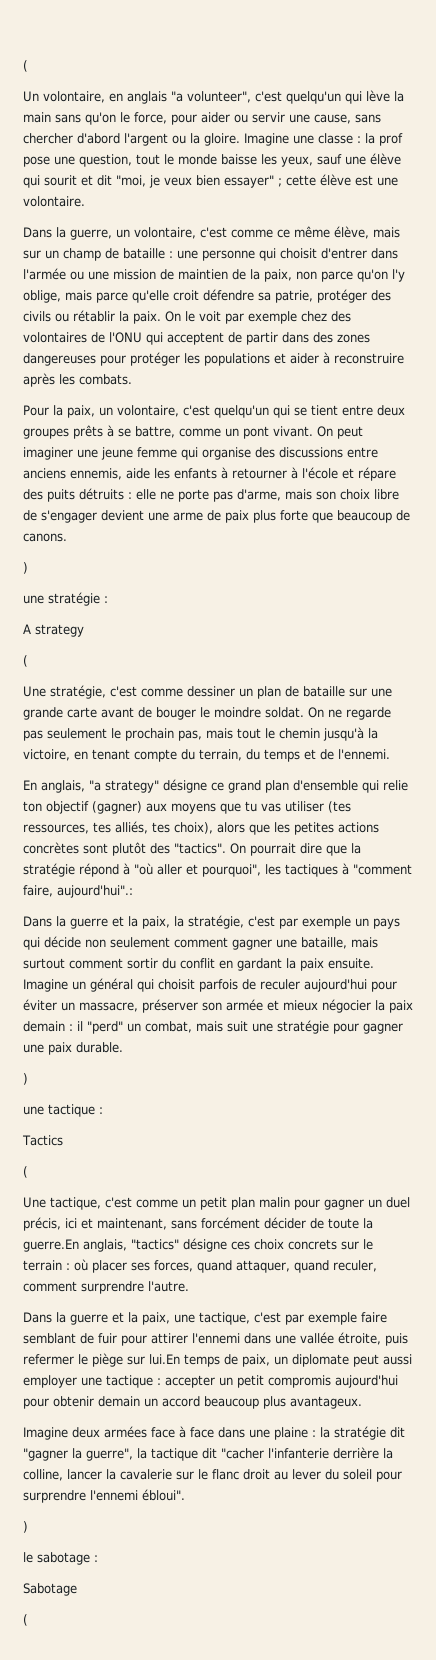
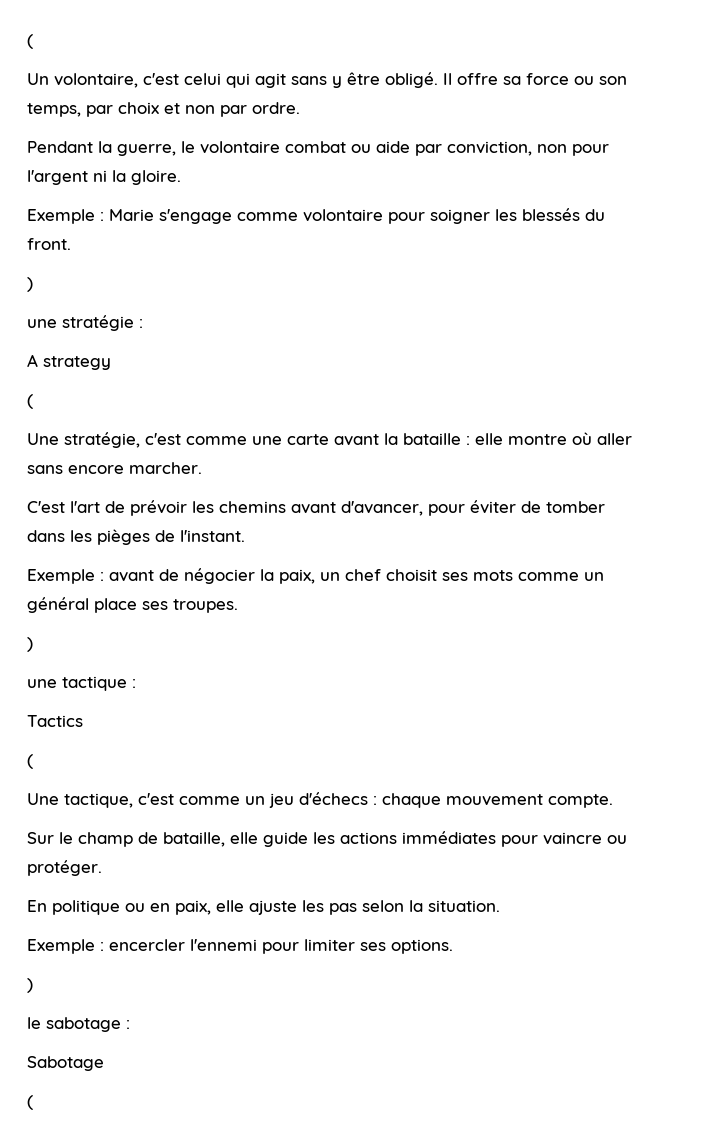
[109,90,404,104] [23,112,381,125] [23,133,403,146] [23,153,401,167] [23,174,398,188] [23,196,85,207] [23,226,400,240] [23,248,398,261] [23,268,405,282] [23,289,391,303] [23,310,351,324] [23,332,370,345] [23,352,404,366] [23,373,132,387] [23,405,405,418] [23,425,363,439] [23,447,378,460] [23,467,396,481] [23,488,399,502] [23,510,410,523] [23,533,67,542] en anglais "a volunteer", c'est quelqu'un qui lève la main sans qu'on le force, pour aider ou servir une cause, sans chercher d'abord l'argent ou la gloire. Imagine une classe : la prof pose une question, tout le monde baisse les yeux, sauf une élève qui sourit et dit "moi, je veux bien essayer" ; cette élève est une volontaire. // Dans la guerre, un volontaire, c'est comme ce même élève, mais sur un champ de bataille : une personne qui choisit d'entrer dans l'armée ou une mission de maintien de la paix, non parce qu'on l'y oblige, mais parce qu'elle croit défendre sa patrie, protéger des civils ou rétablir la paix. On le voit par exemple chez des volontaires de l'ONU qui acceptent de partir dans des zones dangereuses pour protéger les populations et aider à reconstruire après les combats. // Pour la paix, un volontaire, c'est quelqu'un qui se tient entre deux groupes prêts à se battre, comme un pont vivant. On peut imaginer une jeune femme qui organise des discussions entre anciens ennemis, aide les enfants à retourner à l'école et répare des puits détruits : elle ne porte pas d'arme, mais son choix libre de s'engager devient une arme de paix plus forte que beaucoup de canons. -> [143,72,627,88] [27,102,300,117] [27,141,609,156] [27,170,181,185] [27,208,605,224] [27,238,71,250] c'est celui qui agit sans y être obligé. Il offre sa force ou son temps, par choix et non par ordre. // Pendant la guerre, le volontaire combat ou aide par conviction, non pour l'argent ni la gloire. // Exemple : Marie s'engage comme volontaire pour soigner les blessés du front.
[187,686,392,699] [23,707,391,720] [23,727,378,741] [23,749,390,762] [23,779,408,793] [23,801,351,814] [23,821,379,835] [23,842,361,856] [23,863,412,877] [23,885,133,898] [23,915,400,929] [23,936,378,950] [23,958,374,971] [23,978,397,992] [23,999,413,1013] [23,1020,403,1034] [23,1042,123,1055] dessiner un plan de bataille sur une grande carte avant de bouger le moindre soldat. On ne regarde pas seulement le prochain pas, mais tout le chemin jusqu'à la victoire, en tenant compte du terrain, du temps et de l'ennemi. // En anglais, "a strategy" désigne ce grand plan d'ensemble qui relie ton objectif (gagner) aux moyens que tu vas utiliser (tes ressources, tes alliés, tes choix), alors que les petites actions concrètes sont plutôt des "tactics". On pourrait dire que la stratégie répond à "où aller et pourquoi", les tactiques à "comment faire, aujourd'hui".: // Dans la guerre et la paix, la stratégie, c'est par exemple un pays qui décide non seulement comment gagner une bataille, mais surtout comment sortir du conflit en gardant la paix ensuite. Imagine un général qui choisit parfois de reculer aujourd'hui pour éviter un massacre, préserver son armée et mieux négocier la paix demain : il "perd" un combat, mais suit une stratégie pour gagner une paix durable. -> [252,432,632,446] [27,462,202,474] [27,500,605,516] [27,529,245,545] [27,568,604,584] [27,597,238,613] une carte avant la bataille : elle montre où aller sans encore marcher. // C'est l'art de prévoir les chemins avant d'avancer, pour éviter de tomber dans les pièges de l'instant. // Exemple : avant de négocier la paix, un chef choisit ses mots comme un général place ses troupes.
[200,1197,410,1210] [23,1217,373,1231] [23,1238,373,1252] [23,1259,377,1273] [23,1281,189,1294] [23,1312,387,1325] [23,1332,408,1346] [23,1353,412,1367] [23,1375,398,1388] [23,1396,362,1409] [23,1426,405,1440] [23,1447,393,1461] [23,1469,402,1482] [23,1489,185,1503] petit plan malin pour gagner un duel précis, ici et maintenant, sans forcément décider de toute la guerre.En anglais, "tactics" désigne ces choix concrets sur le terrain : où placer ses forces, quand attaquer, quand reculer, comment surprendre l'autre. // Dans la guerre et la paix, une tactique, c'est par exemple faire semblant de fuir pour attirer l'ennemi dans une vallée étroite, puis refermer le piège sur lui.En temps de paix, un diplomate peut aussi employer une tactique : accepter un petit compromis aujourd'hui pour obtenir demain un accord beaucoup plus avantageux. // Imagine deux armées face à face dans une plaine : la stratégie dit "gagner la guerre", la tactique dit "cacher l'infanterie derrière la colline, lancer la cavalerie sur le flanc droit au lever du soleil pour surprendre l'ennemi ébloui". -> [269,792,613,808] [27,831,627,847] [27,860,102,876] [27,900,500,915] [27,939,453,954] jeu d'échecs : chaque mouvement compte. // Sur le champ de bataille, elle guide les actions immédiates pour vaincre ou protéger. // En politique ou en paix, elle ajuste les pas selon la situation. // Exemple : encercler l'ennemi pour limiter ses options.

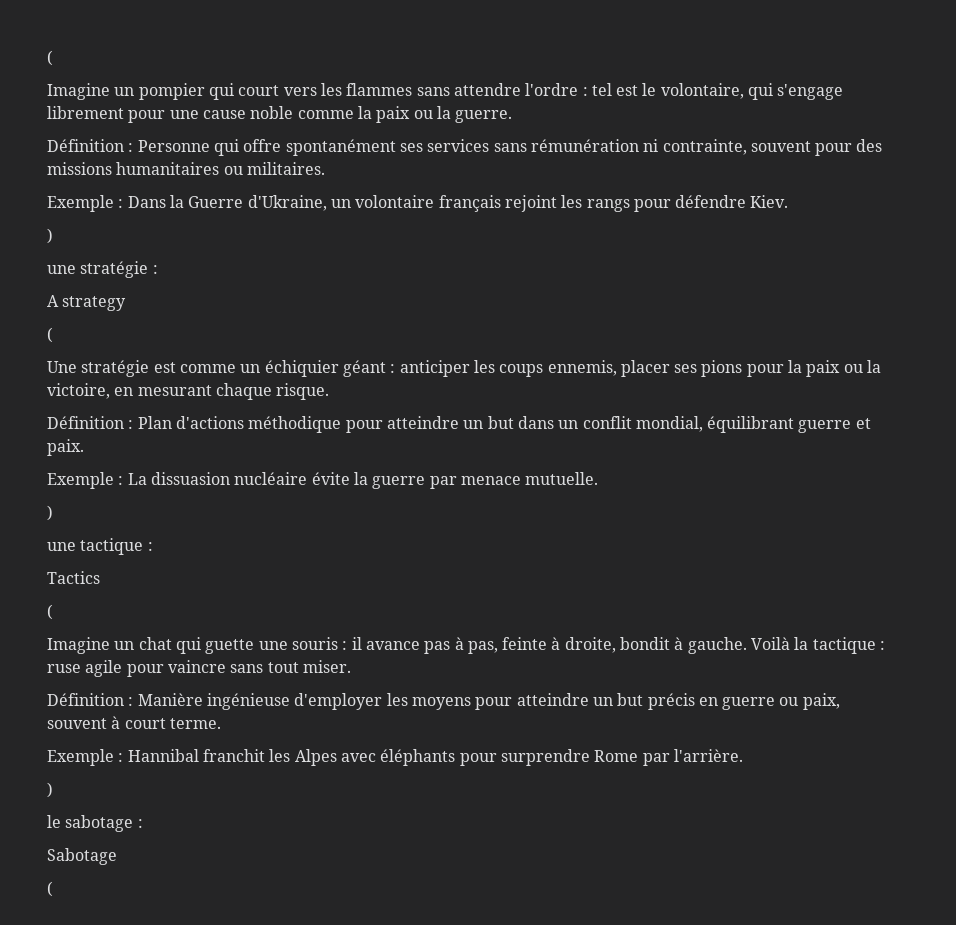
[27,34,33,49] [27,72,627,88] [27,102,300,117] [27,141,609,156] [27,170,181,185] [27,208,605,224] [27,238,71,250] ( // Un volontaire, c'est celui qui agit sans y être obligé. Il offre sa force ou son temps, par choix et non par ordre. // Pendant la guerre, le volontaire combat ou aide par conviction, non pour l'argent ni la gloire. // Exemple : Marie s'engage comme volontaire pour soigner les blessés du front. -> [47,50,53,66] [47,83,844,100] [47,106,513,123] [47,139,883,156] [47,162,325,175] [47,195,789,212] ( // Imagine un pompier qui court vers les flammes sans attendre l'ordre : tel est le volontaire, qui s'engage librement pour une cause noble comme la paix ou la guerre. // Définition : Personne qui offre spontanément ses services sans rémunération ni contrainte, souvent pour des missions humanitaires ou militaires. // Exemple : Dans la Guerre d'Ukraine, un volontaire français rejoint les rangs pour défendre Kiev.
[64,432,632,448] [27,462,202,474] [27,500,605,516] [27,529,245,545] [27,568,604,584] [27,597,238,613] stratégie, c'est comme une carte avant la bataille : elle montre où aller sans encore marcher. // C'est l'art de prévoir les chemins avant d'avancer, pour éviter de tomber dans les pièges de l'instant. // Exemple : avant de négocier la paix, un chef choisit ses mots comme un général place ses troupes. -> [81,360,882,377] [47,383,330,400] [47,416,871,433] [47,439,84,456] [47,472,599,489] stratégie est comme un échiquier géant : anticiper les coups ennemis, placer ses pions pour la paix ou la victoire, en mesurant chaque risque. // Définition : Plan d'actions méthodique pour atteindre un but dans un conflit mondial, équilibrant guerre et paix. // Exemple : La dissuasion nucléaire évite la guerre par menace mutuelle.
[27,792,613,808] [27,831,627,847] [27,860,102,876] [27,900,500,915] [27,939,453,954] Une tactique, c'est comme un jeu d'échecs : chaque mouvement compte. // Sur le champ de bataille, elle guide les actions immédiates pour vaincre ou protéger. // En politique ou en paix, elle ajuste les pas selon la situation. // Exemple : encercler l'ennemi pour limiter ses options. -> [47,637,886,654] [47,660,351,677] [47,693,840,710] [47,716,221,729] [47,749,743,766] Imagine un chat qui guette une souris : il avance pas à pas, feinte à droite, bondit à gauche. Voilà la tactique : ruse agile pour vaincre sans tout miser. // Définition : Manière ingénieuse d'employer les moyens pour atteindre un but précis en guerre ou paix, souvent à court terme. // Exemple : Hannibal franchit les Alpes avec éléphants pour surprendre Rome par l'arrière.

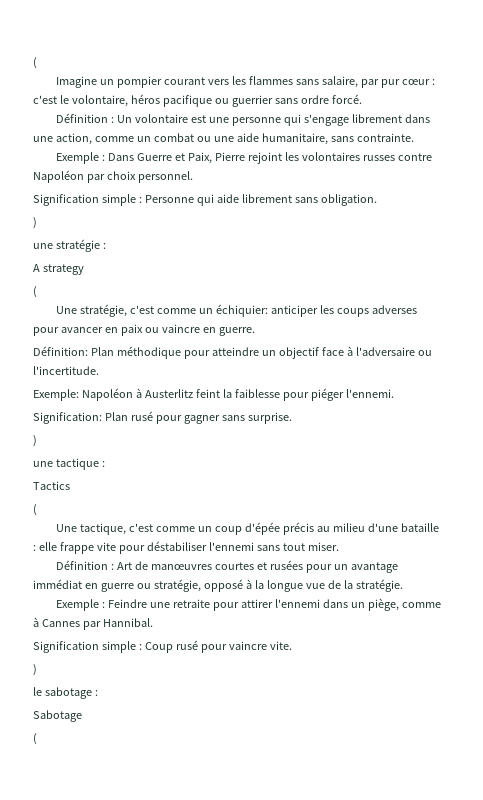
[208,83,280,100] qui court -> [164,77,206,85] courant
[453,83,844,100] [47,106,513,123] [47,139,883,156] [47,162,325,175] [47,195,789,212] attendre l'ordre : tel est le volontaire, qui s'engage librement pour une cause noble comme la paix ou la guerre. // Définition : Personne qui offre spontanément ses services sans rémunération ni contrainte, souvent pour des missions humanitaires ou militaires. // Exemple : Dans la Guerre d'Ukraine, un volontaire français rejoint les rangs pour défendre Kiev. -> [322,76,436,88] [33,94,362,107] [56,113,431,126] [33,133,414,145] [56,152,433,164] [33,170,193,183] [33,194,377,206] salaire, par pur cœur : c'est le volontaire, héros pacifique ou guerrier sans ordre forcé. // Définition : Un volontaire est une personne qui s'engage librement dans une action, comme un combat ou une aide humanitaire, sans contrainte. // Exemple : Dans Guerre et Paix, Pierre rejoint les volontaires russes contre Napoléon par choix personnel. // Signification simple : Personne qui aide librement sans obligation.
[81,360,882,377] [47,383,330,400] [47,416,871,433] [47,439,84,456] [47,472,599,489] stratégie est comme un échiquier géant : anticiper les coups ennemis, placer ses pions pour la paix ou la victoire, en mesurant chaque risque. // Définition : Plan d'actions méthodique pour atteindre un but dans un conflit mondial, équilibrant guerre et paix. // Exemple : La dissuasion nucléaire évite la guerre par menace mutuelle. -> [80,304,418,317] [33,324,255,336] [33,346,432,359] [33,366,99,375] [33,388,394,401] [33,411,292,424] stratégie, c'est comme un échiquier: anticiper les coups adverses pour avancer en paix ou vaincre en guerre. // Définition: Plan méthodique pour atteindre un objectif face à l'adversaire ou l'incertitude. // Exemple: Napoléon à Austerlitz feint la faiblesse pour piéger l'ennemi. // Signification: Plan rusé pour gagner sans surprise.
[47,637,886,654] [47,660,226,677] Imagine un chat qui guette une souris : il avance pas à pas, feinte à droite, bondit à gauche. Voilà la tactique : ruse agile pour vaincre -> [56,522,440,535] [33,541,254,554] Une tactique, c'est comme un coup d'épée précis au milieu d'une bataille : elle frappe vite pour déstabiliser l'ennemi
[137,693,840,710] [47,716,221,729] [47,749,743,766] Manière ingénieuse d'employer les moyens pour atteindre un but précis en guerre ou paix, souvent à court terme. // Exemple : Hannibal franchit les Alpes avec éléphants pour surprendre Rome par l'arrière. -> [117,560,399,573] [33,579,403,592] [56,598,442,611] [33,617,153,630] [33,640,292,653] Art de manœuvres courtes et rusées pour un avantage immédiat en guerre ou stratégie, opposé à la longue vue de la stratégie. // Exemple : Feindre une retraite pour attirer l'ennemi dans un piège, comme à Cannes par Hannibal. // Signification simple : Coup rusé pour vaincre vite.

